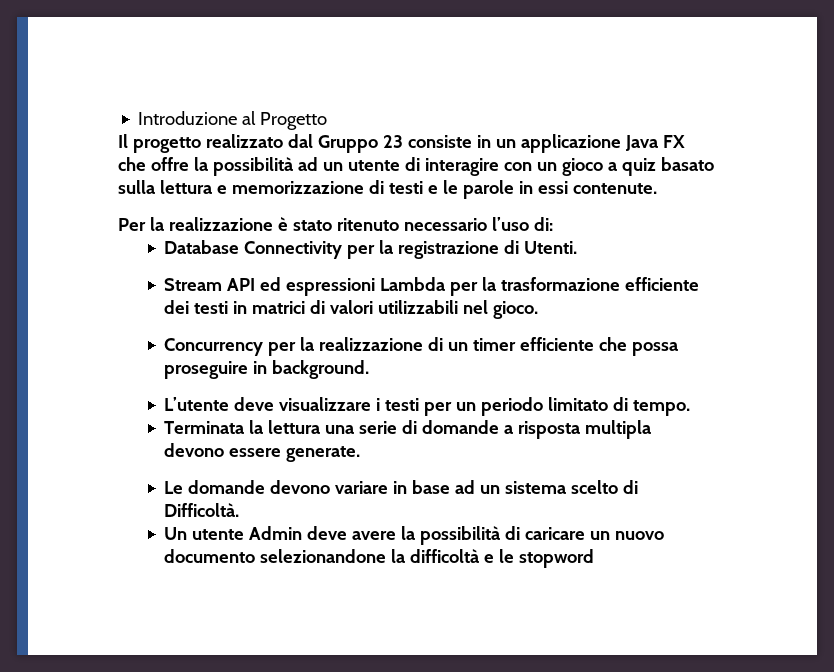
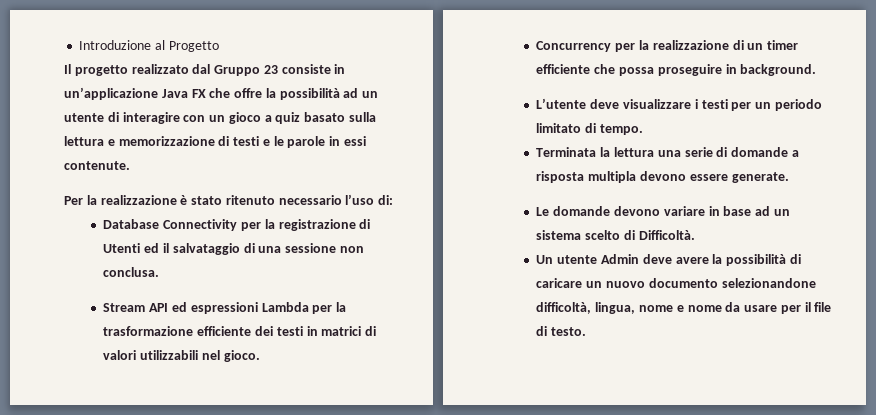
[495,134,621,153] un applicazione -> [64,87,158,100] un’applicazione
[524,241,578,254] Utenti. -> [103,243,364,255] [103,267,160,277] Utenti ed il salvataggio di una sessione non conclusa.
[391,549,595,568] la difficoltà e le stopword -> [536,302,832,314] [536,326,587,336] difficoltà, lingua, nome e nome da usare per il file di testo.

